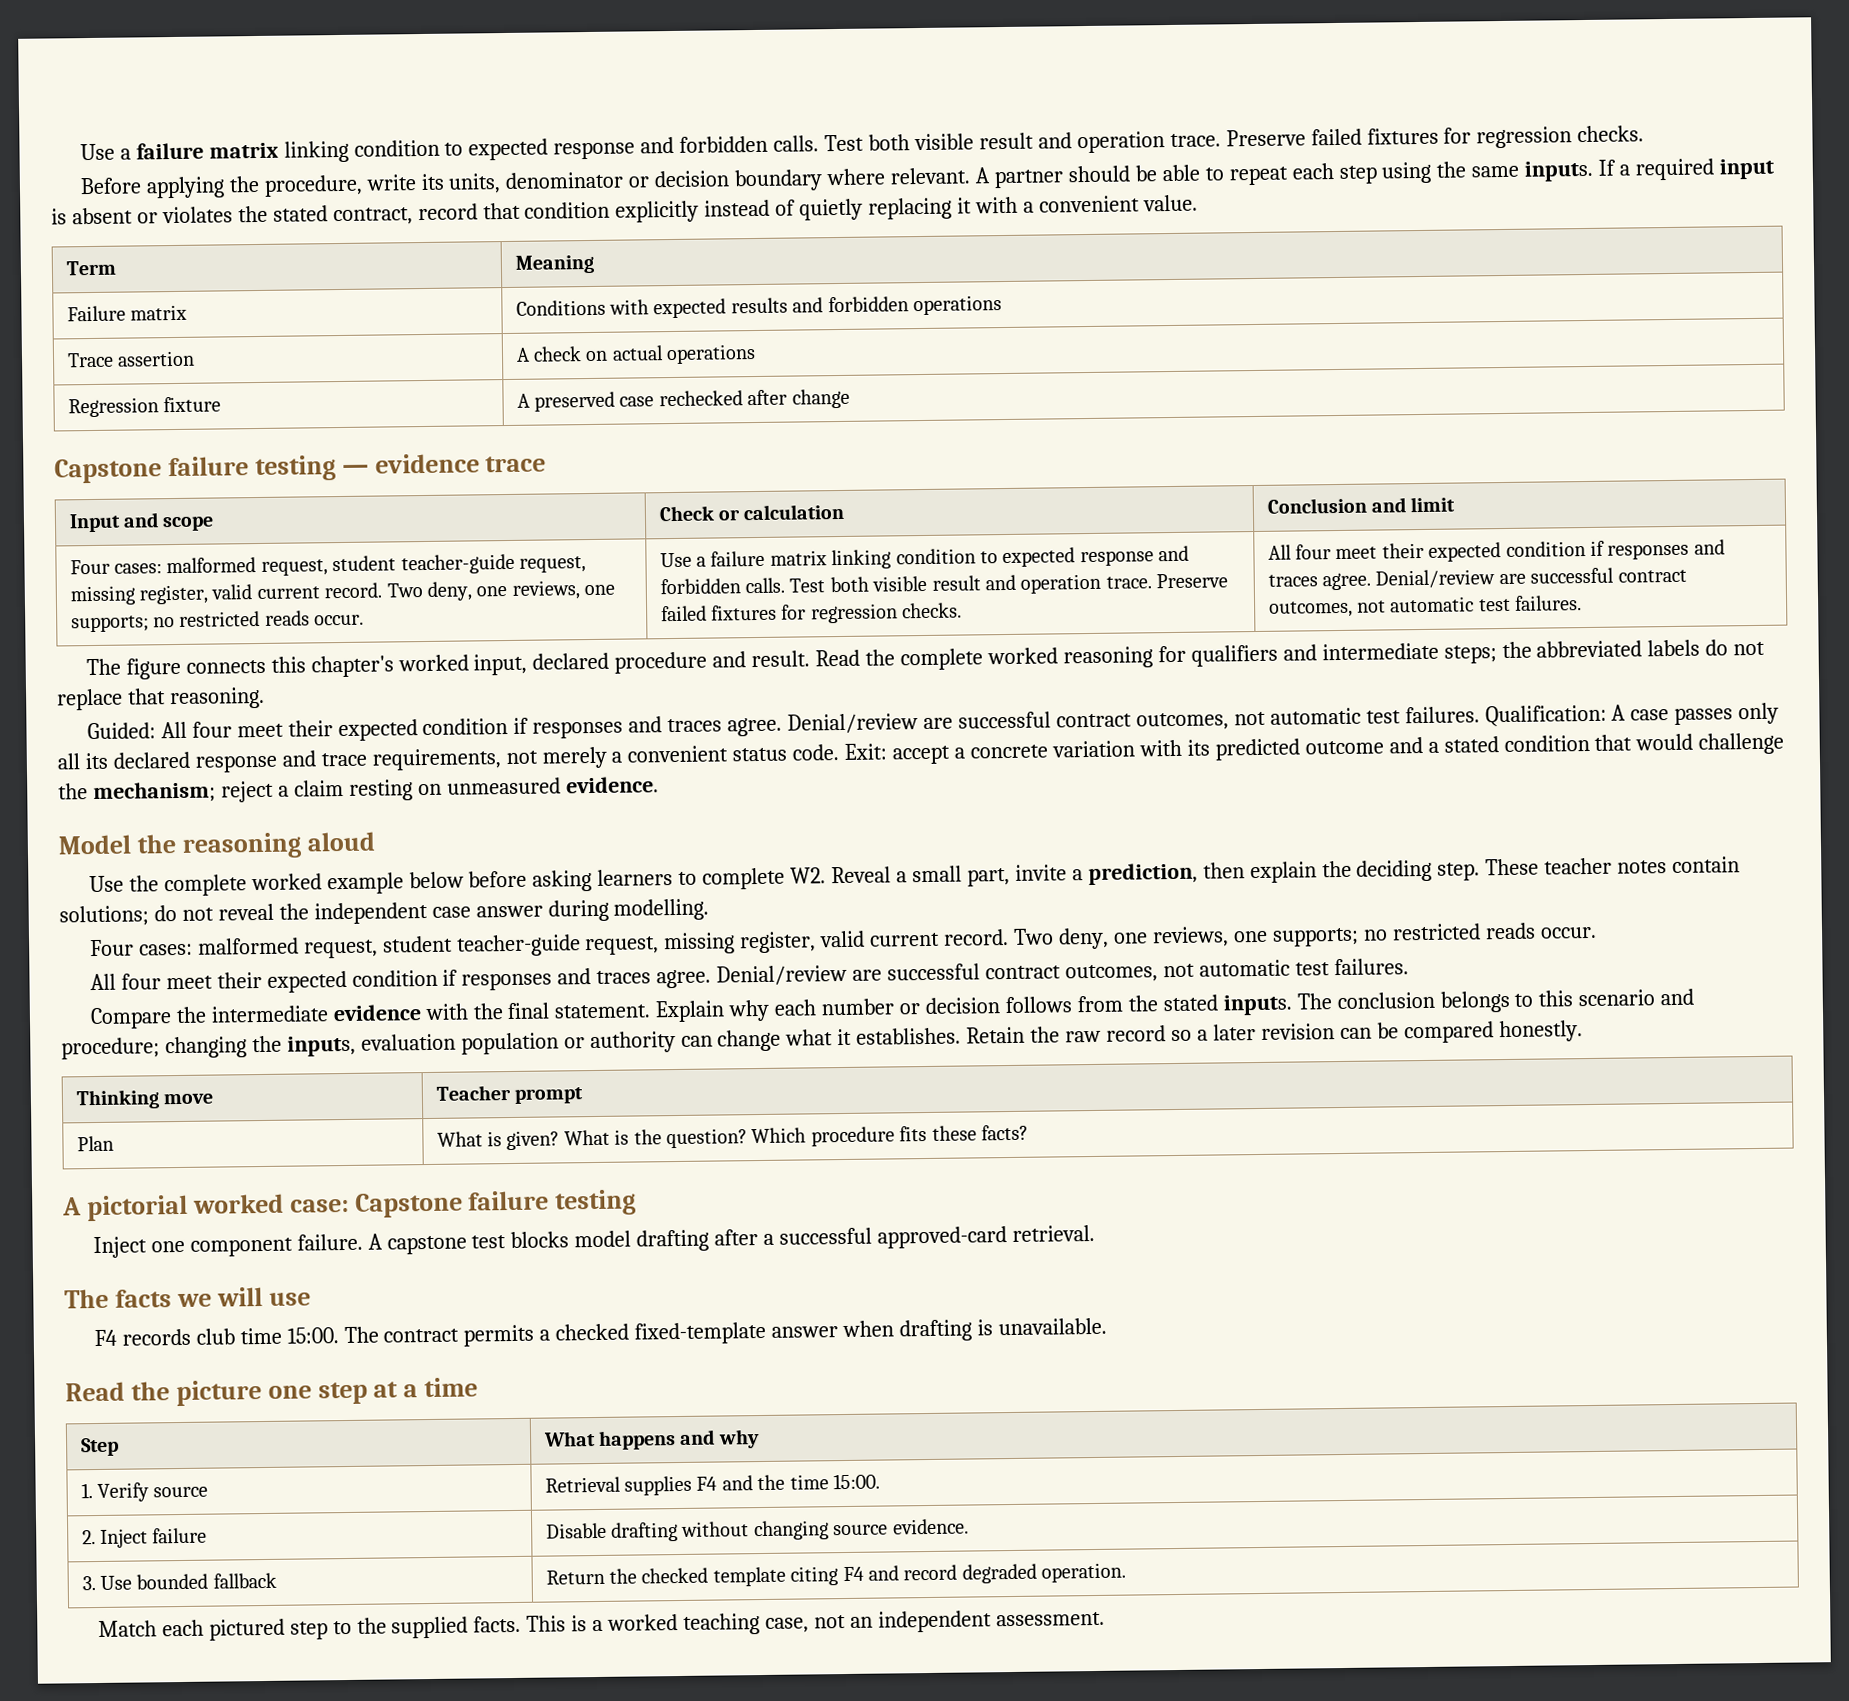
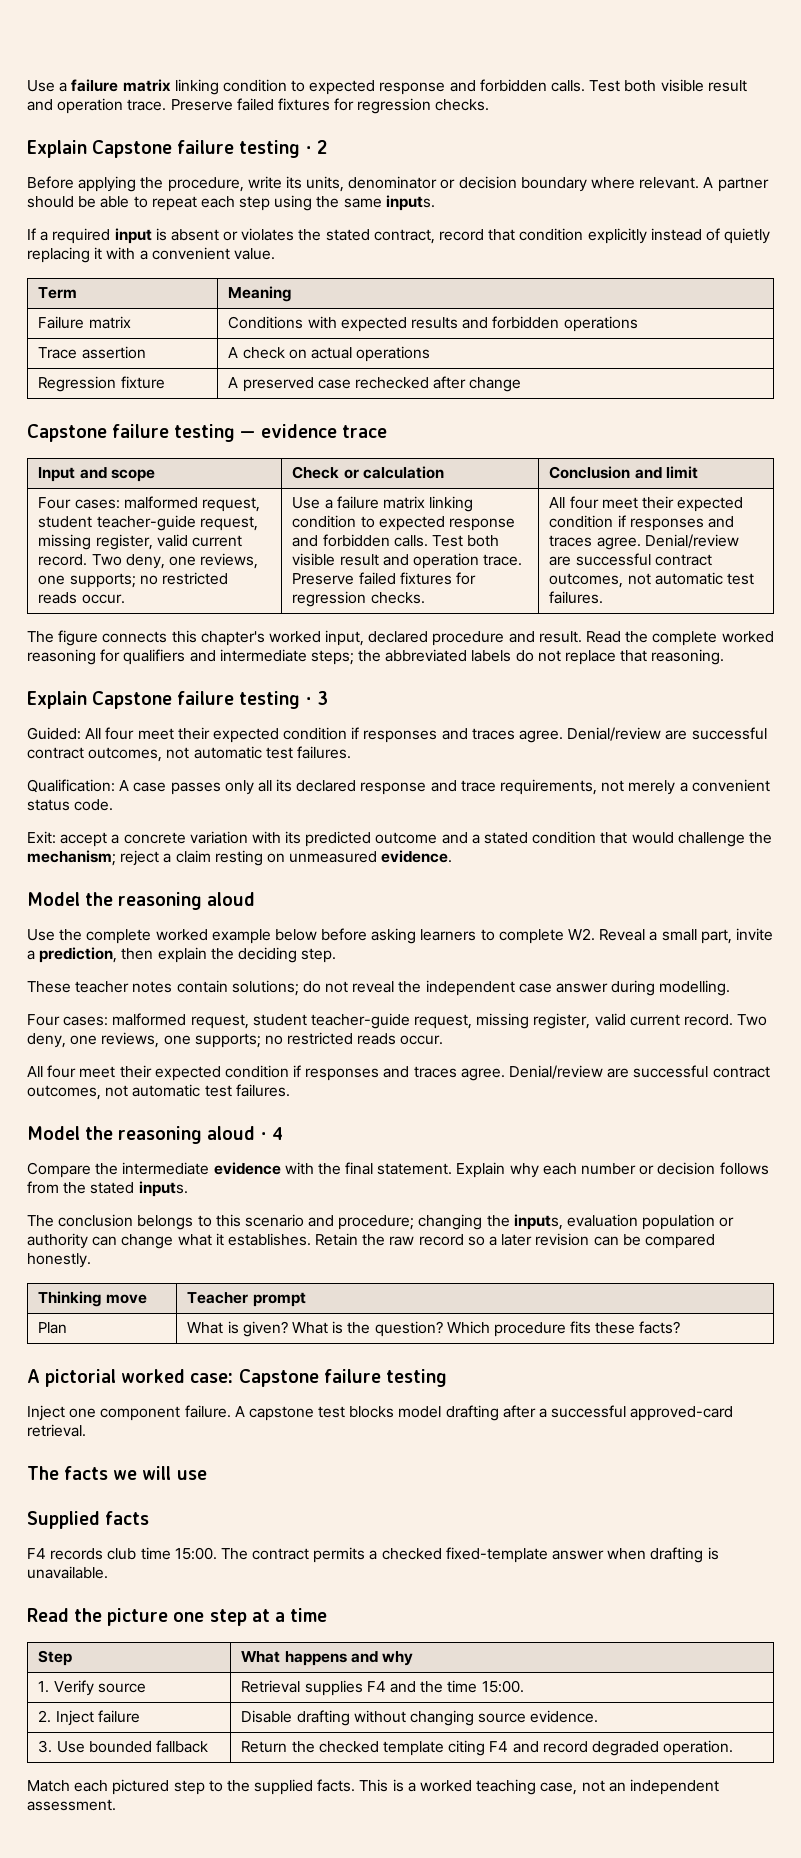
(1645, 134) none -> [27,140,327,158] // Explain Capstone failure testing · 2
(1594, 171) none -> (435, 203) //
(265, 698) none -> [27,691,328,709] // Explain Capstone failure testing · 3
(1480, 715) none -> (351, 752) //
(840, 752) none -> (114, 805) //
(1481, 871) none -> (337, 955) //
(1409, 967) none -> [27,1126,283,1144] // Model the reasoning aloud · 4
(1293, 1005) none -> (188, 1189) //
(311, 1299) none -> [27,1511,150,1529] // Supplied facts

